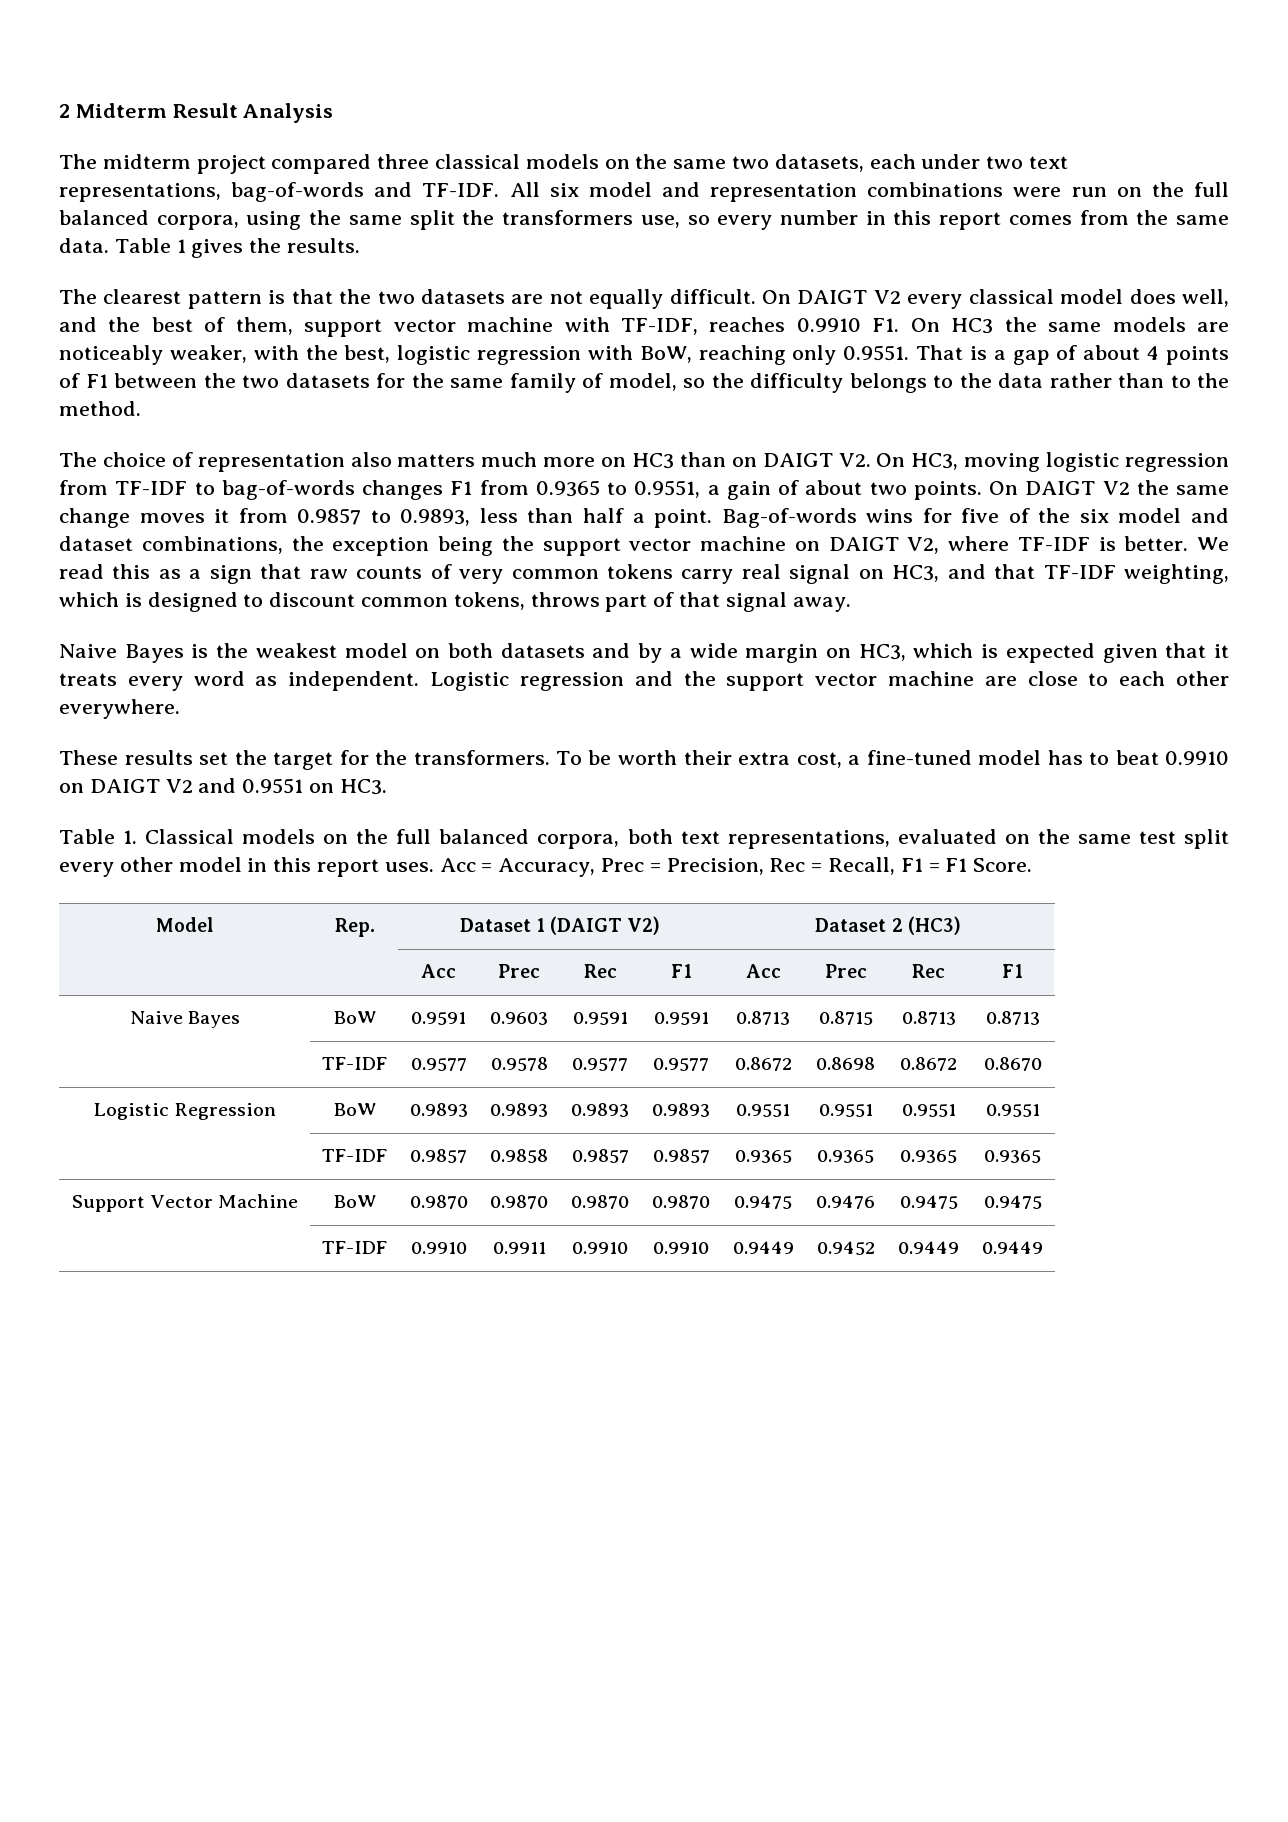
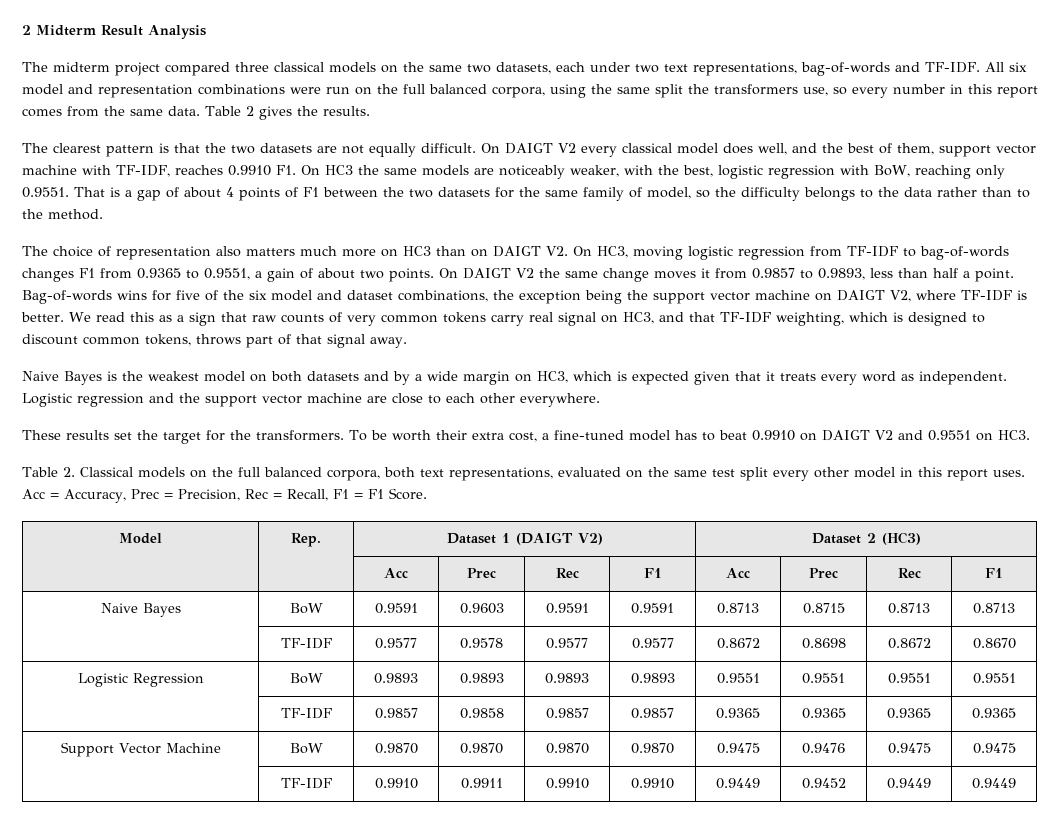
[176,239,186,253] 1 -> [245,106,254,116] 2
[123,830,138,844] 1. -> [62,467,75,477] 2.

